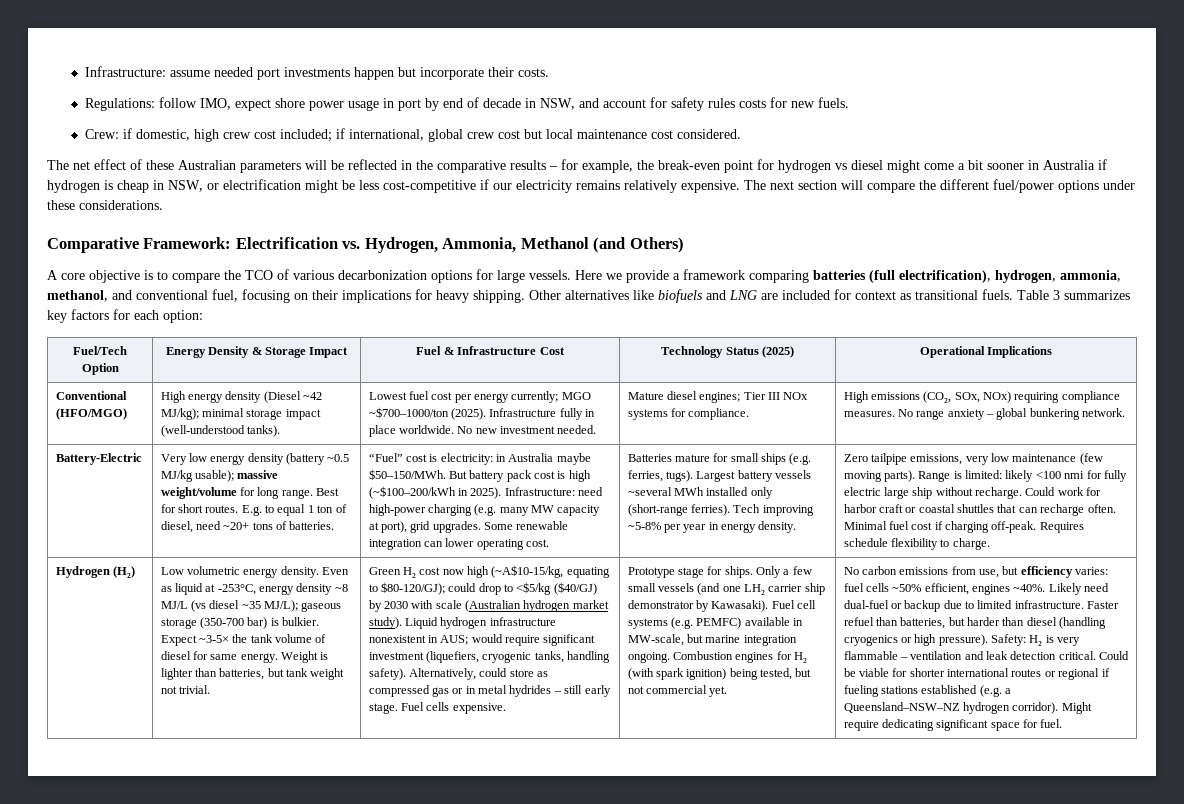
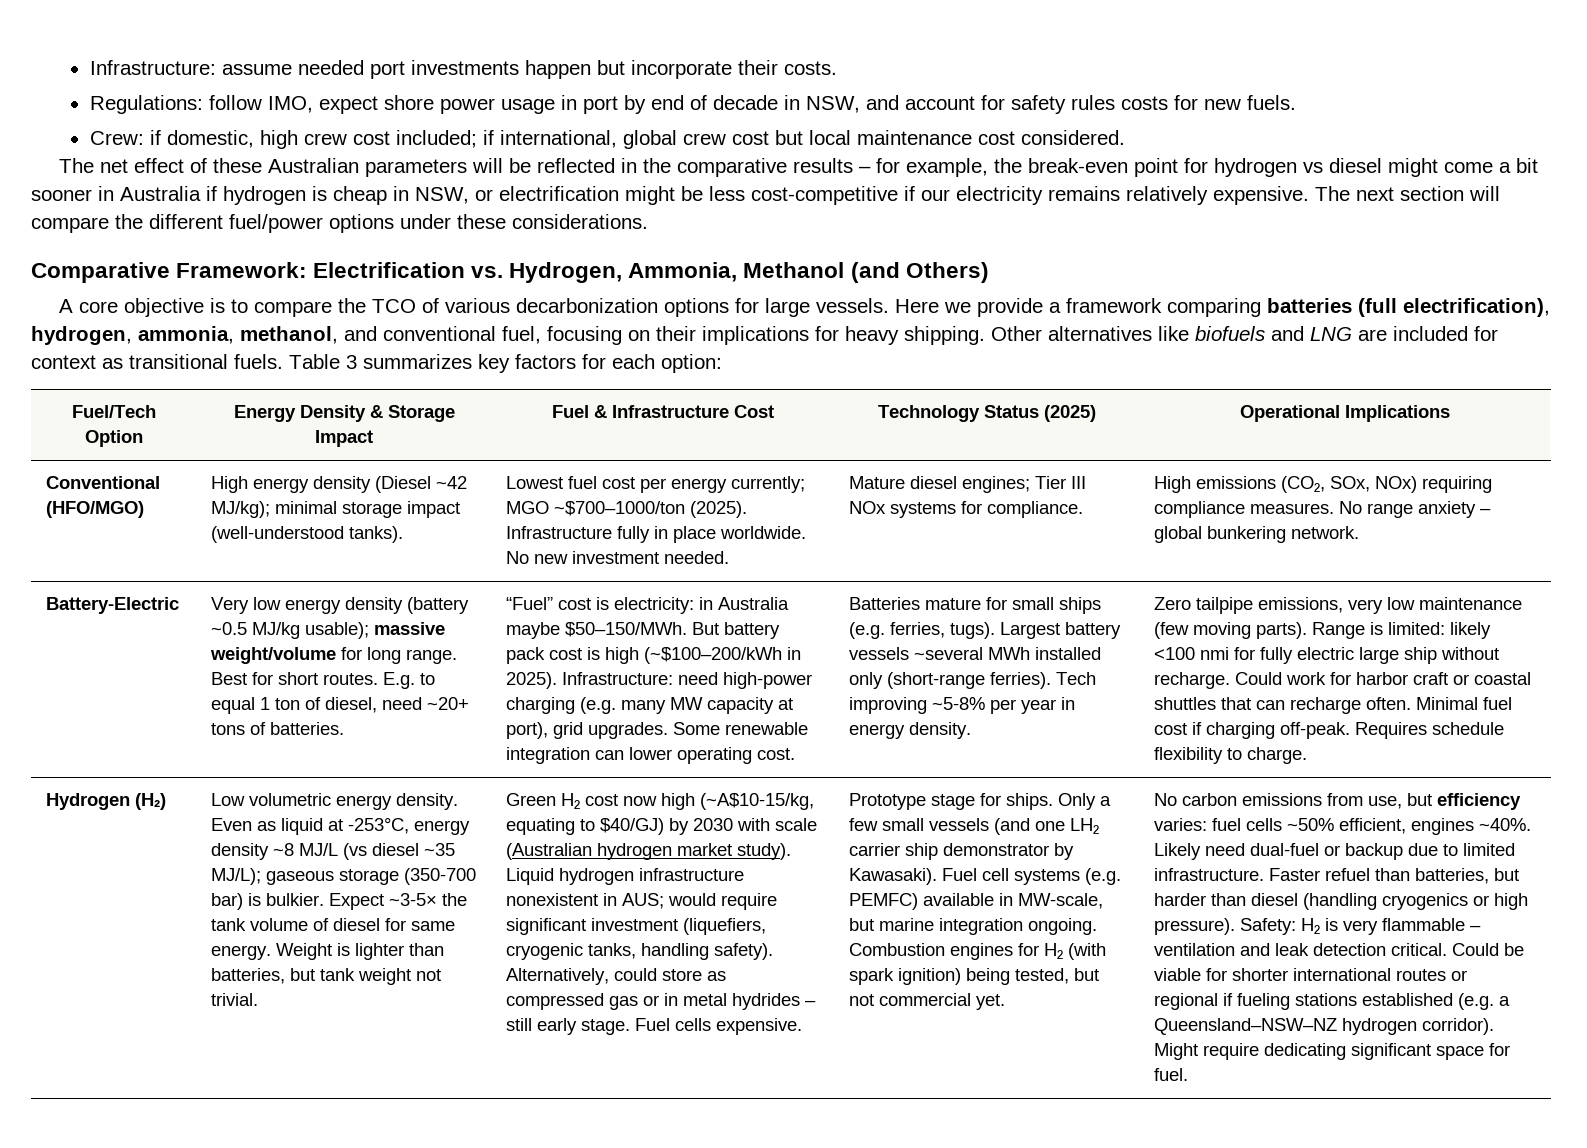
[380,582,597,595] $80-120/GJ); could drop to <$5/kg ($40/GJ) -> [600,818,665,835] $40/GJ)

